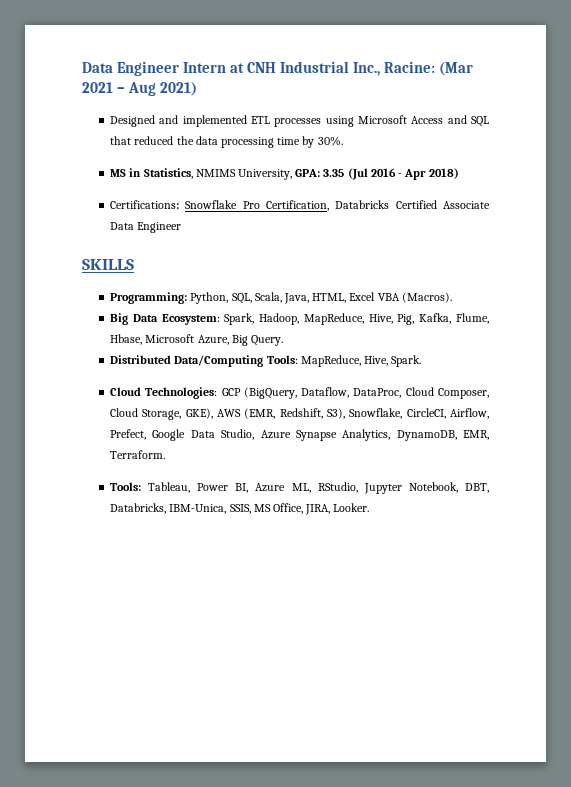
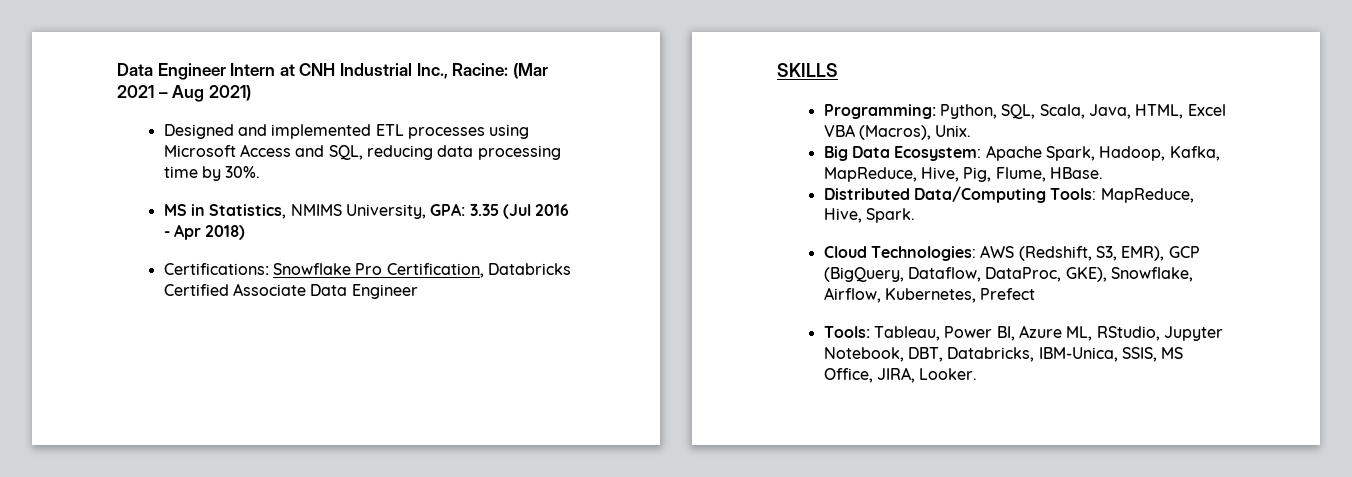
[471,116,489,127] [110,136,194,145] SQL that reduced the -> [328,145,434,160] SQL, reducing
[401,292,452,303] (Macros). -> [859,125,972,140] (Macros), Unix.
(220, 319) none -> [985,145,1042,161] Apache
(300, 319) none -> [1169,146,1220,161] Kafka,
[419,313,489,324] [110,334,283,346] Kafka, Flume, Hbase, Microsoft Azure, Big Query. -> [995,167,1104,182] Flume, HBase.
[221,387,489,399] [110,408,489,420] [110,429,489,441] [110,450,166,459] GCP (BigQuery, Dataflow, DataProc, Cloud Composer, Cloud Storage, GKE), AWS (EMR, Redshift, S3), Snowflake, CircleCI, Airflow, Prefect, Google Data Studio, Azure Synapse Analytics, DynamoDB, EMR, Terraform. -> [980,245,1200,261] [823,267,1194,282] [823,287,1036,303] AWS (Redshift, S3, EMR), GCP (BigQuery, Dataflow, DataProc, GKE), Snowflake, Airflow, Kubernetes, Prefect

